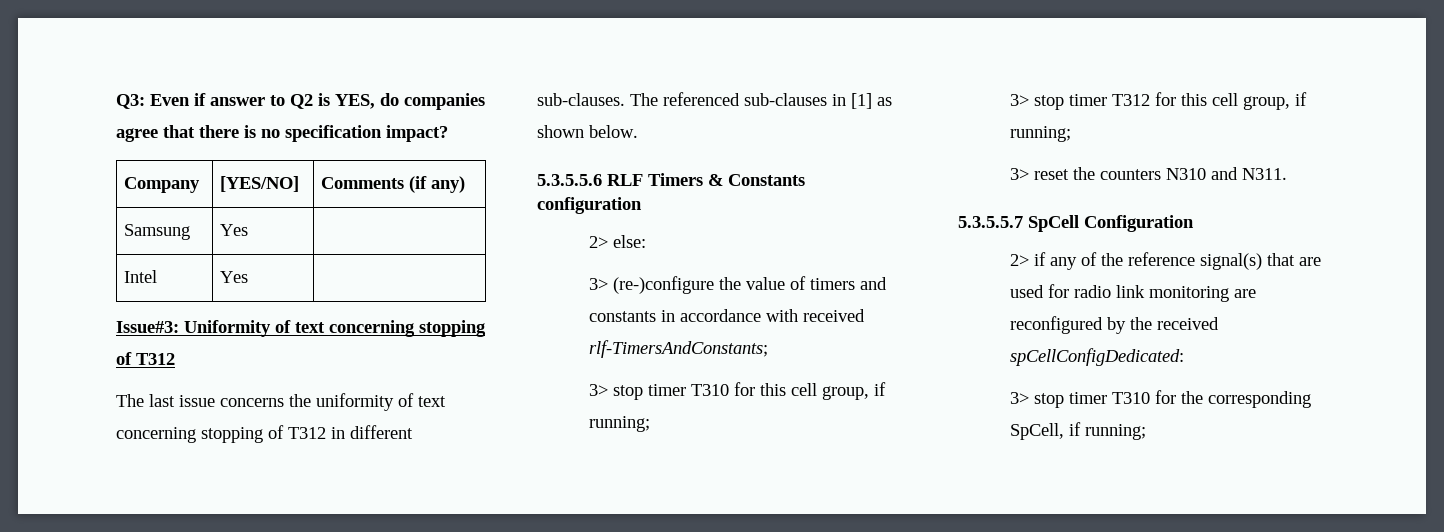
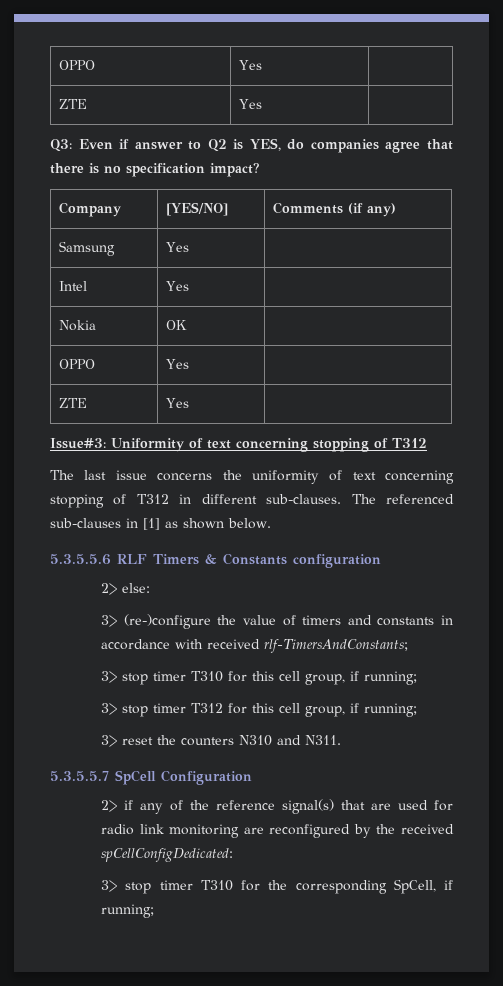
(116, 101) none -> [59,60,96,70] [239,60,263,70] [59,99,88,109] [239,99,263,109] OPPO | Yes | // ZTE | Yes | //
(249, 277) none -> [59,320,97,331] [166,320,188,330] [59,359,96,369] [166,359,190,369] [59,398,88,408] [166,398,190,408] // Nokia | OK | // OPPO | Yes | // ZTE | Yes |

